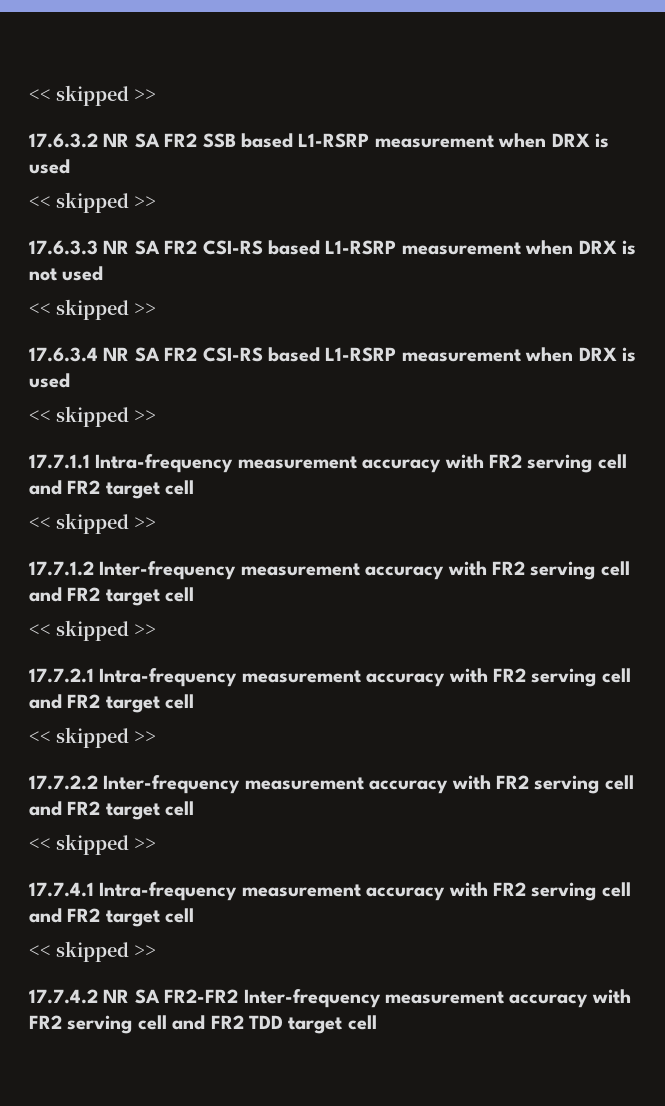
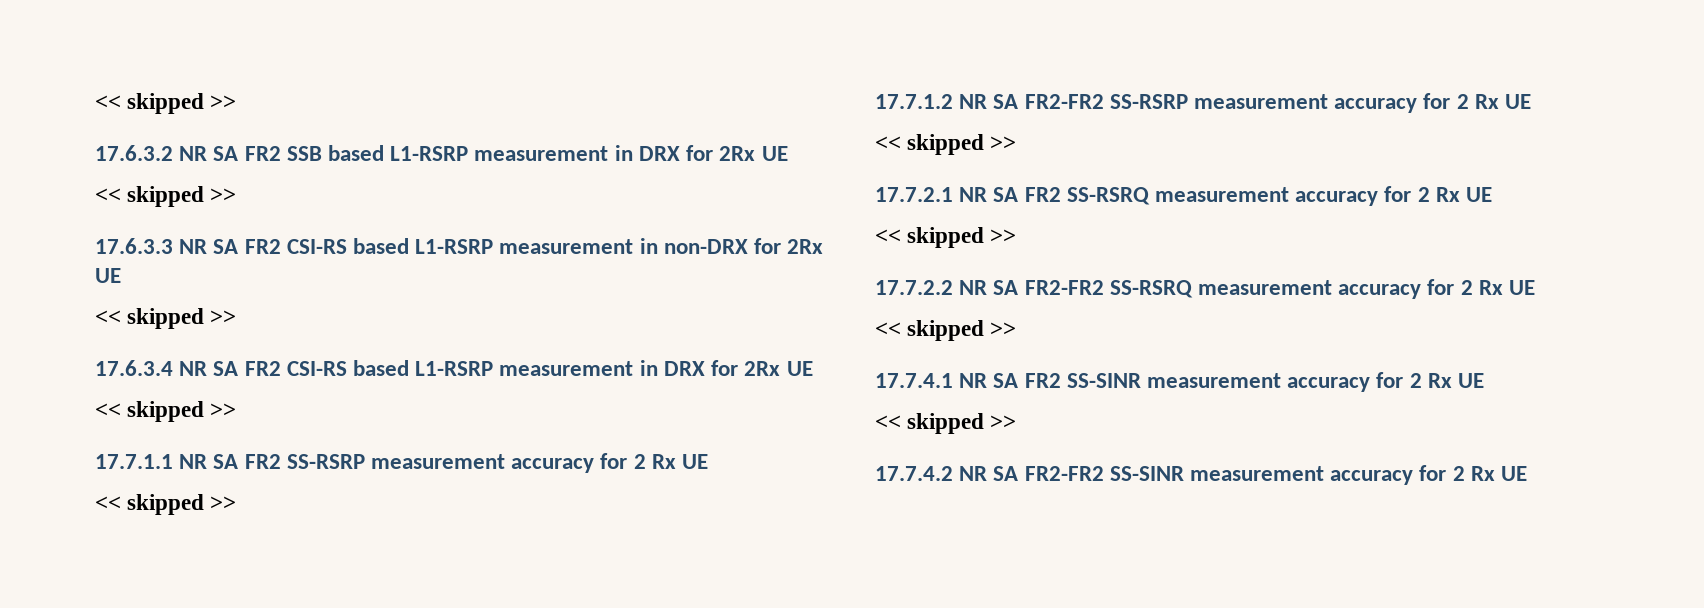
[498,133,609,148] [29,159,70,174] when DRX is used -> [614,145,788,161] in DRX for 2Rx UE
[525,240,636,255] [29,266,104,281] when DRX is not used -> [639,238,824,254] [95,268,121,283] in non-DRX for 2Rx UE
[525,347,636,362] [29,373,70,388] when DRX is used -> [639,360,813,376] in DRX for 2Rx UE
[95,454,627,473] [29,480,195,499] [29,513,156,534] [29,561,630,580] [29,587,195,606] [29,620,156,641] [29,668,631,687] [29,694,195,713] [29,727,156,748] [29,775,634,794] [29,801,195,820] [29,834,156,855] [29,882,631,901] [29,908,195,927] Intra-frequency measurement accuracy with FR2 serving cell and FR2 target cell // << skipped >> // 17.7.1.2 Inter-frequency measurement accuracy with FR2 serving cell and FR2 target cell // << skipped >> // 17.7.2.1 Intra-frequency measurement accuracy with FR2 serving cell and FR2 target cell // << skipped >> // 17.7.2.2 Inter-frequency measurement accuracy with FR2 serving cell and FR2 target cell // << skipped >> // 17.7.4.1 Intra-frequency measurement accuracy with FR2 serving cell and FR2 target cell -> [179,453,709,473] [95,494,237,515] [875,93,1532,113] [875,134,1017,155] [875,186,1493,206] [875,227,1017,248] [875,279,1536,299] [875,320,1017,341] [875,372,1485,392] NR SA FR2 SS-RSRP measurement accuracy for 2 Rx UE // << skipped >> // 17.7.1.2 NR SA FR2-FR2 SS-RSRP measurement accuracy for 2 Rx UE // << skipped >> // 17.7.2.1 NR SA FR2 SS-RSRQ measurement accuracy for 2 Rx UE // << skipped >> // 17.7.2.2 NR SA FR2-FR2 SS-RSRQ measurement accuracy for 2 Rx UE // << skipped >> // 17.7.4.1 NR SA FR2 SS-SINR measurement accuracy for 2 Rx UE
[243,989,631,1008] [29,1015,377,1034] Inter-frequency measurement accuracy with FR2 serving cell and FR2 TDD target cell -> [1109,465,1528,485] SS-SINR measurement accuracy for 2 Rx UE

